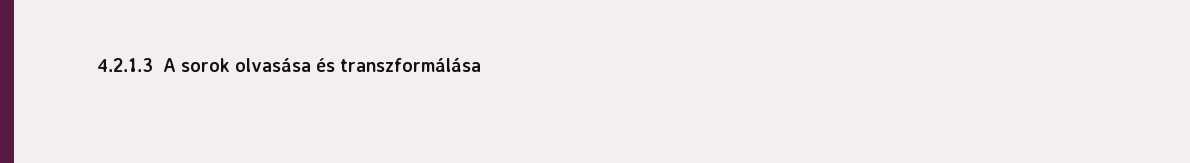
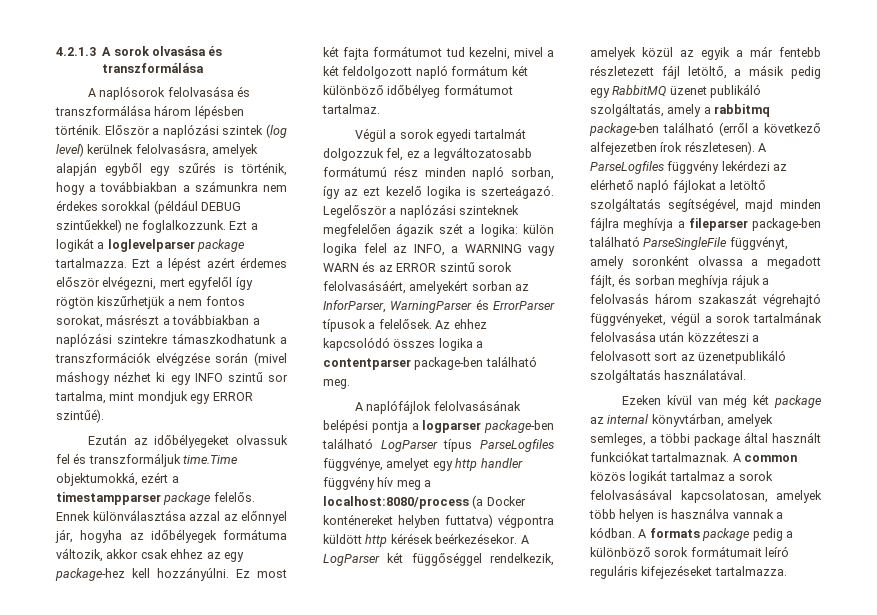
(482, 64) none -> [88,86,251,100] [55,105,244,119] [55,124,287,138] [56,143,259,157] [56,162,287,176] [56,181,287,195] [56,200,242,214] [56,219,258,233] [56,238,246,252] [55,257,287,271] [56,276,253,290] [56,296,245,309] [56,314,260,328] [56,333,287,347] [55,352,287,366] [56,371,288,385] [55,391,253,404] [56,409,104,423] [88,434,288,448] [56,453,239,467] [56,472,179,486] [56,492,255,505] [56,510,287,524] [55,529,287,543] [56,548,244,562] [55,567,287,581] [323,46,554,60] [323,65,528,79] [323,84,513,98] [322,104,380,114] [355,128,526,142] [323,147,532,161] [323,166,554,180] [323,185,554,199] [323,204,520,218] [323,223,554,237] [323,243,555,256] [323,261,512,272] [323,280,530,294] [323,299,555,313] [322,319,487,332] [323,337,484,351] [323,356,537,370] [323,379,350,389] [355,400,521,414] [323,419,554,433] [322,438,554,452] [323,457,523,471] [323,476,432,490] [323,495,526,509] [323,514,554,528] [323,533,529,547] [323,552,554,566] [590,46,821,60] [590,65,821,79] [590,84,762,98] [590,103,771,117] [589,122,821,136] [590,141,767,155] [590,160,788,174] [590,179,766,193] [590,198,821,212] [590,217,821,231] [589,236,788,250] [590,255,821,269] [590,274,769,288] [590,293,821,307] [590,312,822,326] [590,331,760,342] [590,350,787,364] [590,369,747,383] [622,394,822,408] [590,413,774,427] [590,432,821,446] [590,451,798,462] [590,470,773,484] [590,489,822,503] [589,508,783,522] [590,527,793,541] [590,546,790,557] [590,565,787,579] // A naplósorok felolvasása és transzformálása három lépésben történik. Először a naplózási szintek (log level) kerülnek felolvasásra, amelyek alapján egyből egy szűrés is történik, hogy a továbbiakban a számunkra nem érdekes sorokkal (például DEBUG szintűekkel) ne foglalkozzunk. Ezt a logikát a loglevelparser package tartalmazza. Ezt a lépést azért érdemes először elvégezni, mert egyfelől így rögtön kiszűrhetjük a nem fontos sorokat, másrészt a továbbiakban a naplózási szintekre támaszkodhatunk a transzformációk elvégzése során (mivel máshogy nézhet ki egy INFO szintű sor tartalma, mint mondjuk egy ERROR szintűé). // Ezután az időbélyegeket olvassuk fel és transzformáljuk time.Time objektumokká, ezért a timestampparser package felelős. Ennek különválasztása azzal az előnnyel jár, hogyha az időbélyegek formátuma változik, akkor csak ehhez az egy package-hez kell hozzányúlni. Ez most két fajta formátumot tud kezelni, mivel a két feldolgozott napló formátum két különböző időbélyeg formátumot tartalmaz. // Végül a sorok egyedi tartalmát dolgozzuk fel, ez a legváltozatosabb formátumú rész minden napló sorban, így az ezt kezelő logika is szerteágazó. Legelőször a naplózási szinteknek megfelelően ágazik szét a logika: külön logika felel az INFO, a WARNING vagy WARN és az ERROR szintű sorok felolvasásáért, amelyekért sorban az InforParser, WarningParser és ErrorParser típusok a felelősek. Az ehhez kapcsolódó összes logika a contentparser package-ben található meg. // A naplófájlok felolvasásának belépési pontja a logparser package-ben található LogParser típus ParseLogfiles függvénye, amelyet egy http handler függvény hív meg a localhost:8080/process (a Docker konténereket helyben futtatva) végpontra küldött http kérések beérkezésekor. A LogParser két függőséggel rendelkezik, amelyek közül az egyik a már fentebb részletezett fájl letöltő, a másik pedig egy RabbitMQ üzenet publikáló szolgáltatás, amely a rabbitmq package-ben található (erről a következő alfejezetben írok részletesen). A ParseLogfiles függvény lekérdezi az elérhető napló fájlokat a letöltő szolgáltatás segítségével, majd minden fájlra meghívja a fileparser package-ben található ParseSingleFile függvényt, amely soronként olvassa a megadott fájlt, és sorban meghívja rájuk a felolvasás három szakaszát végrehajtó függvényeket, végül a sorok tartalmának felolvasása után közzéteszi a felolvasott sort az üzenetpublikáló szolgáltatás használatával. // Ezeken kívül van még két package az internal könyvtárban, amelyek semleges, a többi package által használt funkciókat tartalmaznak. A common közös logikát tartalmaz a sorok felolvasásával kapcsolatosan, amelyek több helyen is használva vannak a kódban. A formats package pedig a különböző sorok formátumait leíró reguláris kifejezéseket tartalmazza.

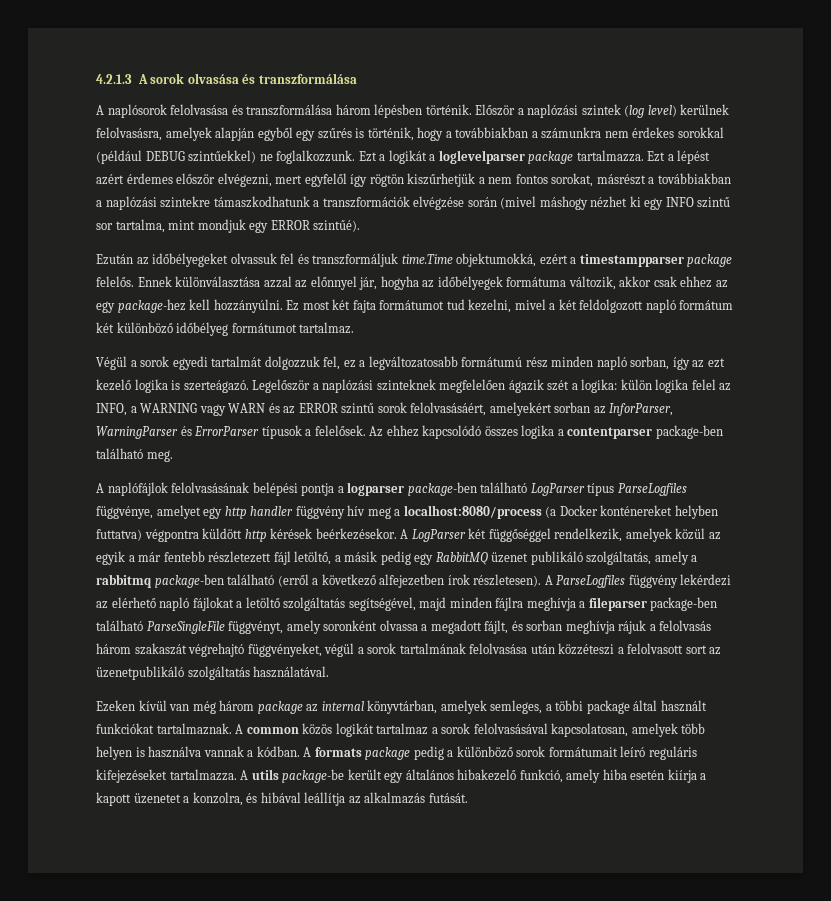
[753,394,770,405] két -> [219,700,255,711] három
(787, 571) none -> [240,769,707,783] [96,792,468,806] A utils package-be került egy általános hibakezelő funkció, amely hiba esetén kiírja a kapott üzenetet a konzolra, és hibával leállítja az alkalmazás futását.

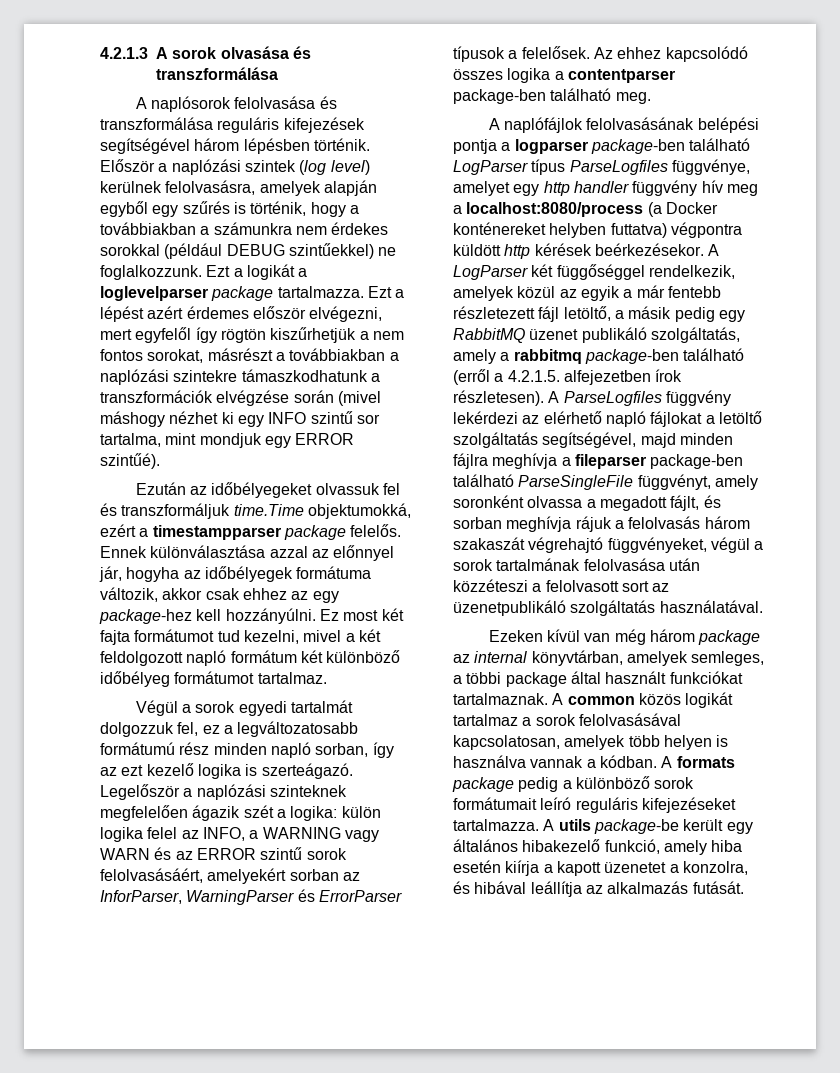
(333, 110) none -> [217,117,365,133] [100,138,190,154] reguláris kifejezések segítségével
[321,574,376,586] következő -> [507,370,560,382] 4.2.1.5.

